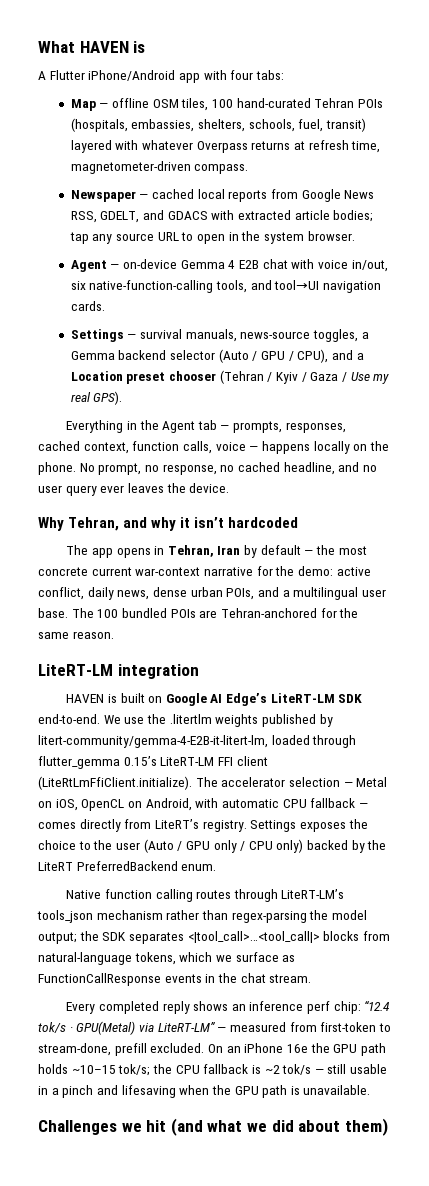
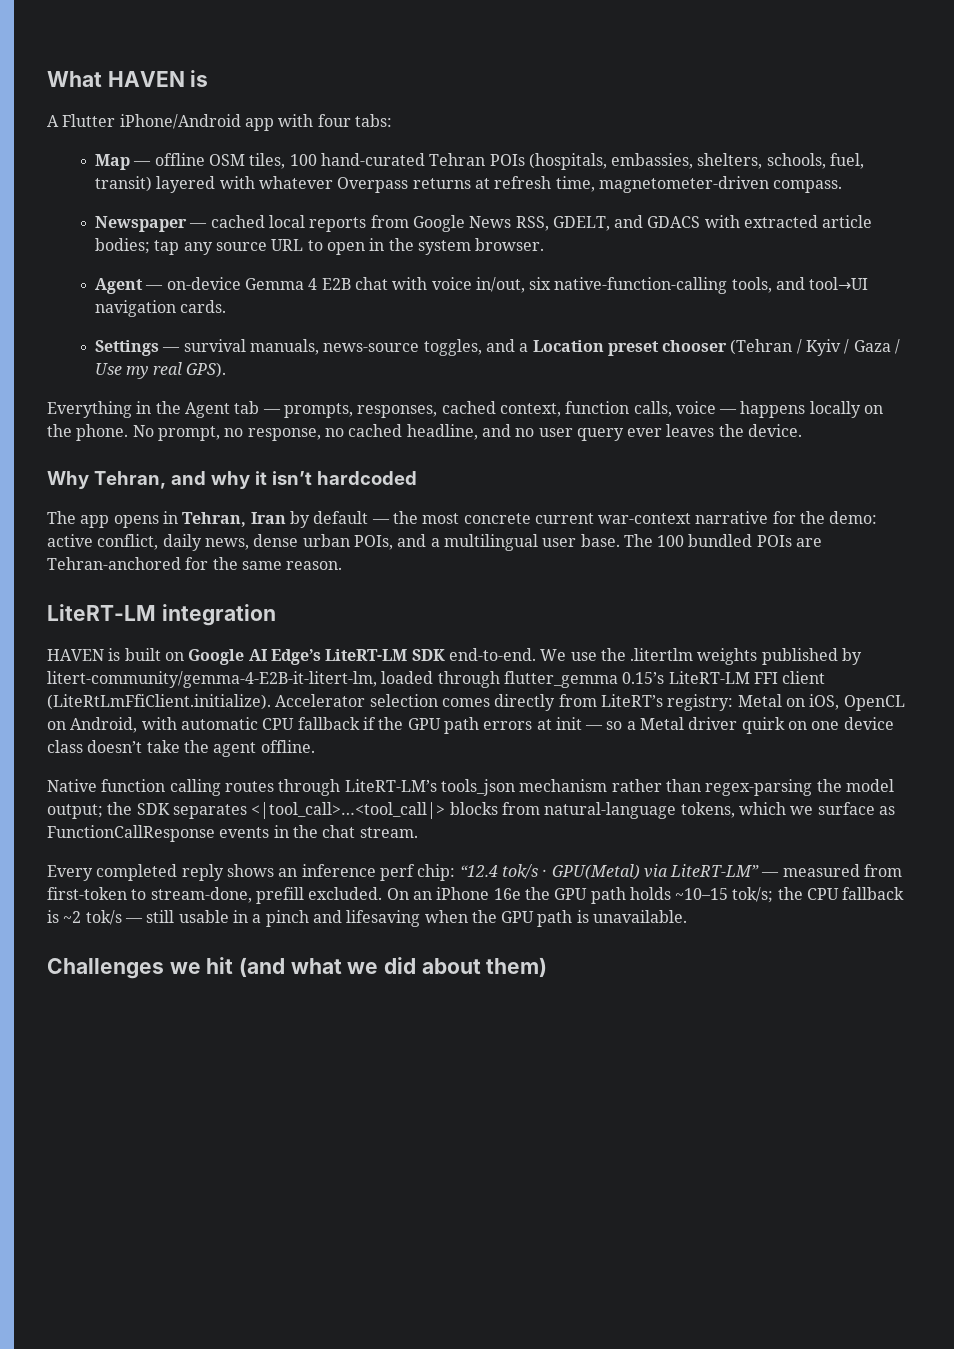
[361,332,369,339] [70,349,329,363] a Gemma backend selector (Auto / GPU / CPU), -> (482, 347) none
[195,777,353,787] The accelerator selection — -> [275,694,734,711] Accelerator selection comes directly from LiteRT’s registry:
[358,803,368,808] [38,819,368,832] [38,839,387,853] [38,861,217,871] — comes directly from LiteRT’s registry. Settings exposes the choice to the user (Auto / GPU only / CPU only) backed by the LiteRT PreferredBackend enum. -> [362,717,894,734] [47,740,315,757] if the GPU path errors at init — so a Metal driver quirk on one device class doesn’t take the agent offline.

